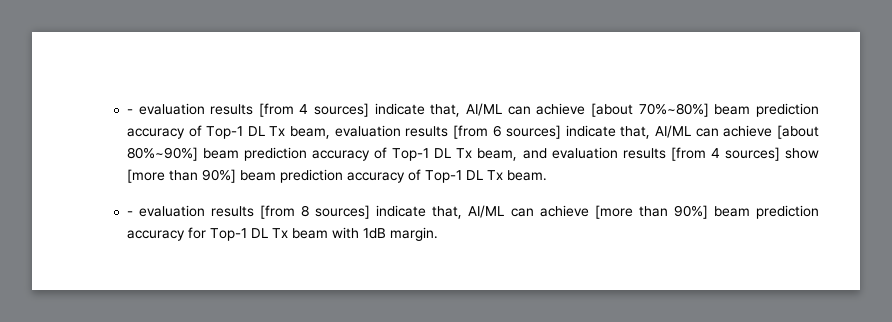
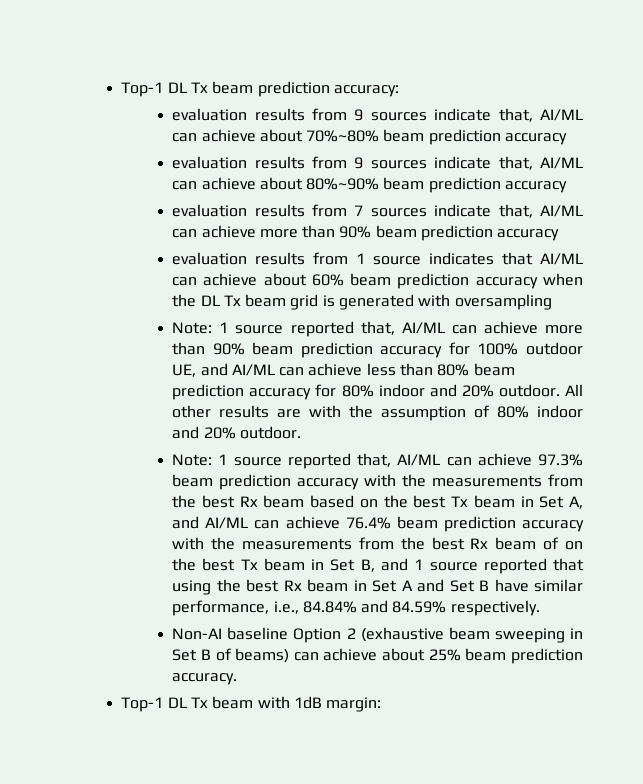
[126,103,819,117] [126,125,820,139] [126,147,820,161] [126,169,547,183] [126,205,820,219] [126,227,206,241] - evaluation results [from 4 sources] indicate that, AI/ML can achieve [about 70%~80%] beam prediction accuracy of Top-1 DL Tx beam, evaluation results [from 6 sources] indicate that, AI/ML can achieve [about 80%~90%] beam prediction accuracy of Top-1 DL Tx beam, and evaluation results [from 4 sources] show [more than 90%] beam prediction accuracy of Top-1 DL Tx beam. // - evaluation results [from 8 sources] indicate that, AI/ML can achieve [more than 90%] beam prediction accuracy for -> [121,81,400,97] [172,108,583,122] [172,129,568,145] [172,156,583,170] [172,177,568,193] [172,204,583,218] [172,225,560,241] [172,252,583,265] [172,273,583,289] [172,294,552,310] [172,321,583,337] [172,342,583,358] [172,363,515,377] [172,384,583,400] [172,405,583,421] [172,426,301,439] [172,453,583,469] [172,474,583,490] [172,495,583,509] [172,516,584,532] [172,537,583,550] [172,558,585,574] [172,579,583,595] [172,600,540,616] [172,627,583,643] [172,648,583,664] [172,673,238,685] Top-1 DL Tx beam prediction accuracy: // evaluation results from 9 sources indicate that, AI/ML can achieve about 70%~80% beam prediction accuracy // evaluation results from 9 sources indicate that, AI/ML can achieve about 80%~90% beam prediction accuracy // evaluation results from 7 sources indicate that, AI/ML can achieve more than 90% beam prediction accuracy // evaluation results from 1 source indicates that AI/ML can achieve about 60% beam prediction accuracy when the DL Tx beam grid is generated with oversampling // Note: 1 source reported that, AI/ML can achieve more than 90% beam prediction accuracy for 100% outdoor UE, and AI/ML can achieve less than 80% beam prediction accuracy for 80% indoor and 20% outdoor. All other results are with the assumption of 80% indoor and 20% outdoor. // Note: 1 source reported that, AI/ML can achieve 97.3% beam prediction accuracy with the measurements from the best Rx beam based on the best Tx beam in Set A, and AI/ML can achieve 76.4% beam prediction accuracy with the measurements from the best Rx beam of on the best Tx beam in Set B, and 1 source reported that using the best Rx beam in Set A and Set B have similar performance, i.e., 84.84% and 84.59% respectively. // Non-AI baseline Option 2 (exhaustive beam sweeping in Set B of beams) can achieve about 25% beam prediction accuracy. //
[389,227,438,241] margin. -> [326,697,382,712] margin:

